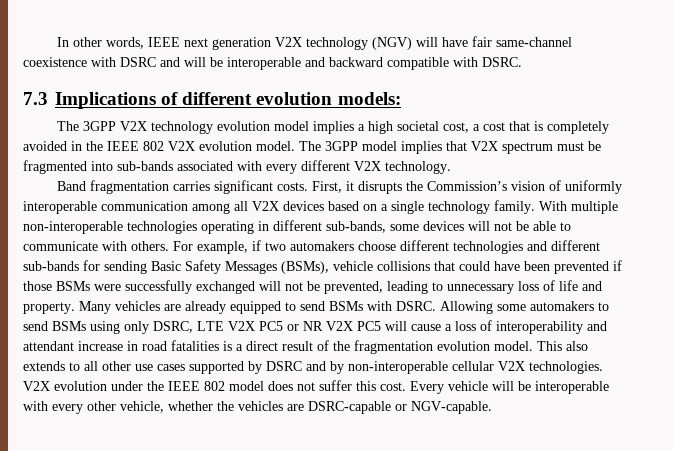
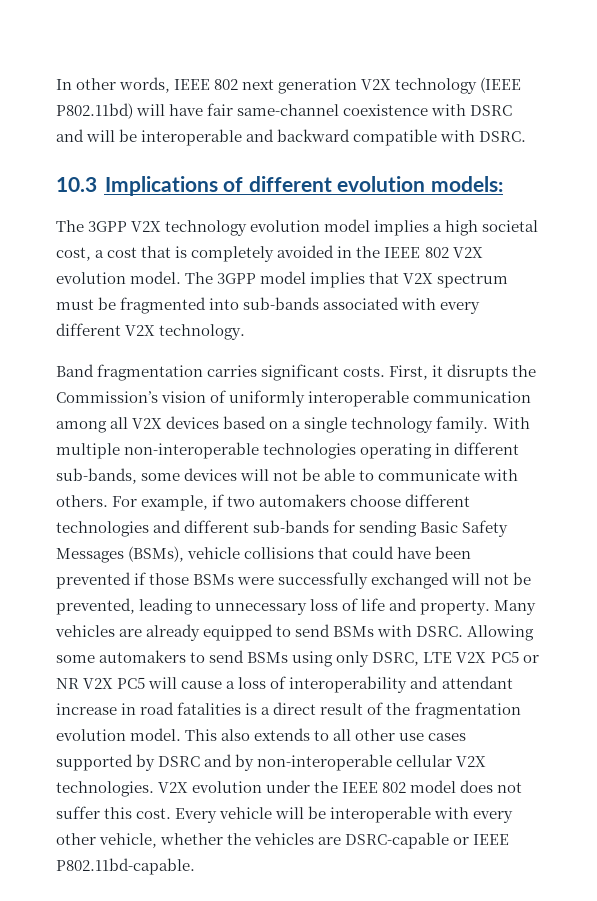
(181, 42) none -> [214,79,239,90] 802
[372,37,413,50] (NGV) -> [480,77,522,93] [56,103,133,119] (IEEE P802.11bd)
[23,92,48,105] 7.3 -> [56,177,97,192] 10.3
[411,401,492,414] NGV-capable. -> [473,834,510,845] [56,858,195,875] IEEE P802.11bd-capable.

